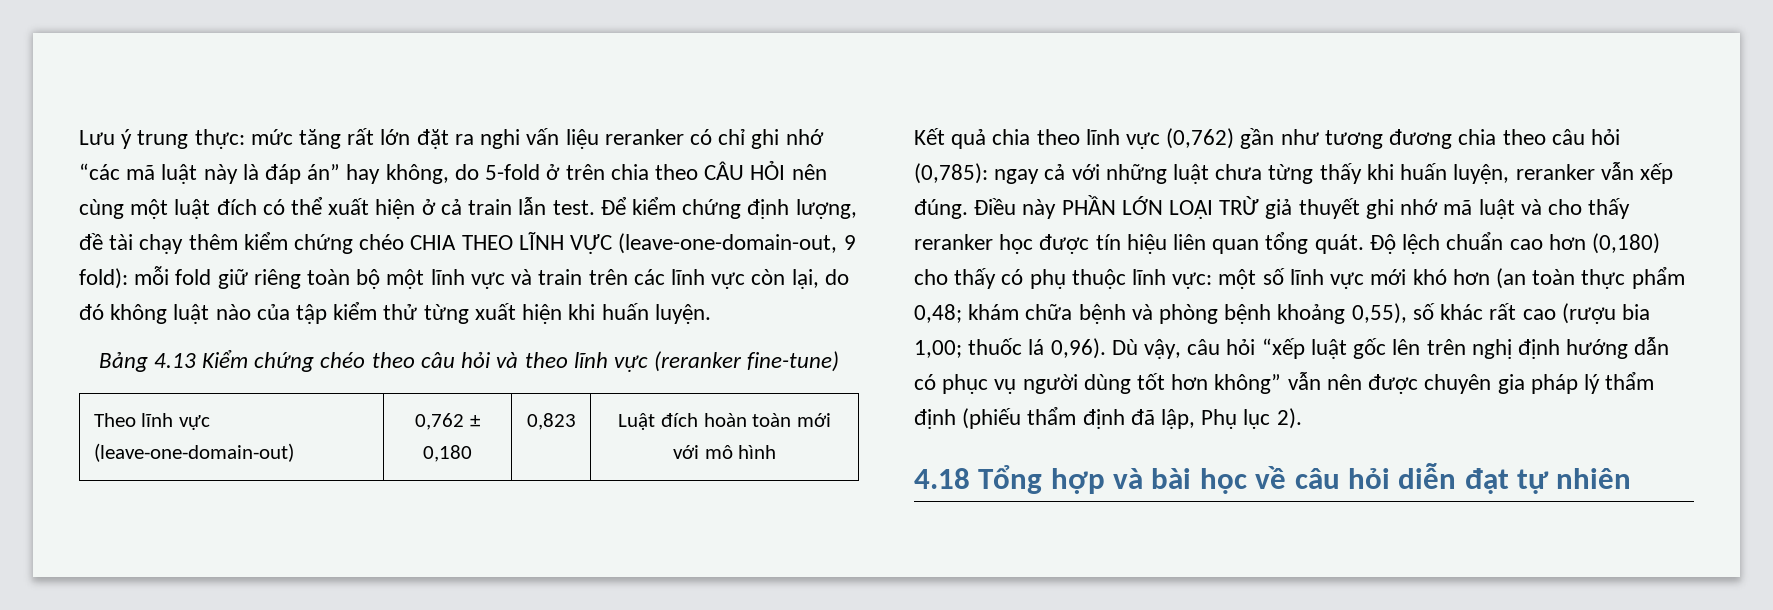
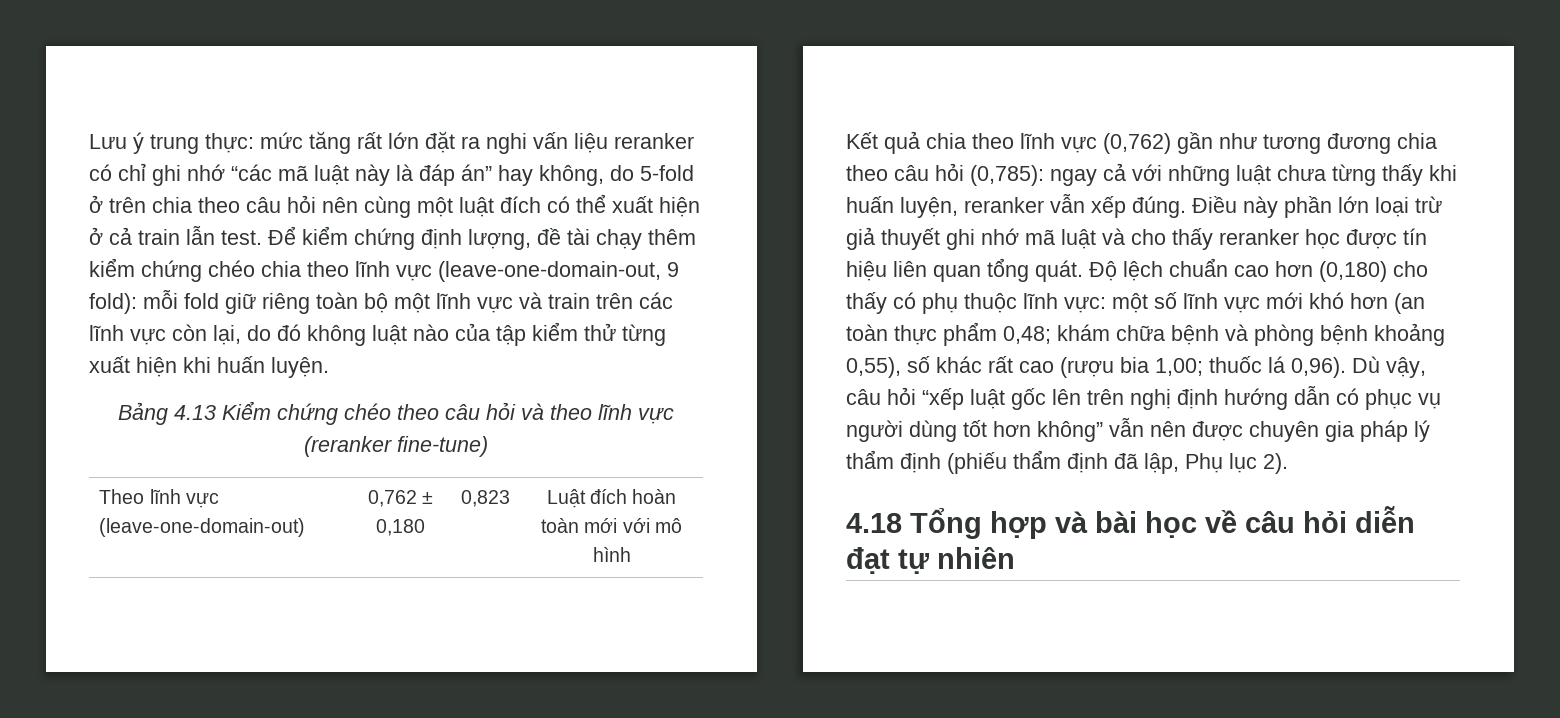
[704,161,786,180] CÂU HỎI -> [246,195,316,213] câu hỏi
[410,232,613,254] CHIA THEO LĨNH VỰC -> [261,261,432,281] chia theo lĩnh vực
[1061,195,1260,219] PHẦN LỚN LOẠI TRỪ -> [1284,196,1442,218] phần lớn loại trừ

